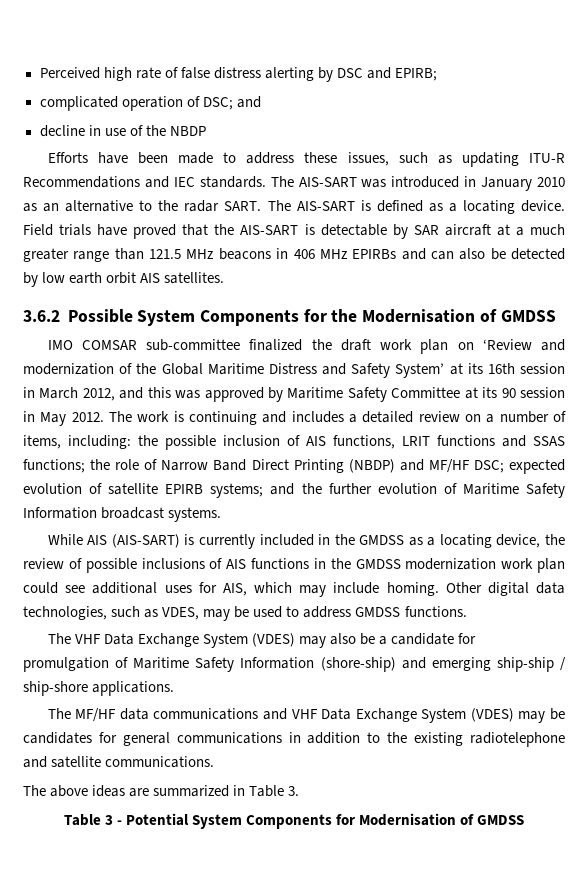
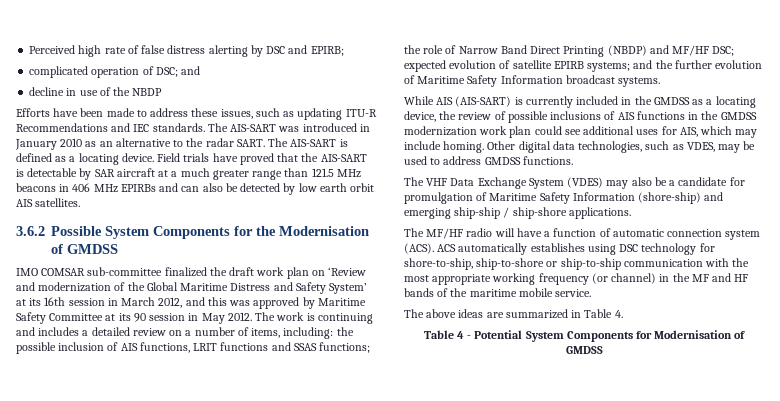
[119,708,566,723] [23,732,565,747] [23,756,215,768] data communications and VHF Data Exchange System (VDES) may be candidates for general communications in addition to the existing radiotelephone and satellite communications. -> [466,228,761,240] [404,243,715,255] [404,258,750,270] [404,273,749,285] [404,288,592,297] radio will have a function of automatic connection system (ACS). ACS automatically establishes using DSC technology for shore-to-ship, ship-to-shore or ship-to-ship communication with the most appropriate working frequency (or channel) in the MF and HF bands of the maritime mobile service.
[288,786,300,796] [63,814,113,826] 3. // Table 3 -> [614,310,623,318] [423,330,464,339] 4. // Table 4

